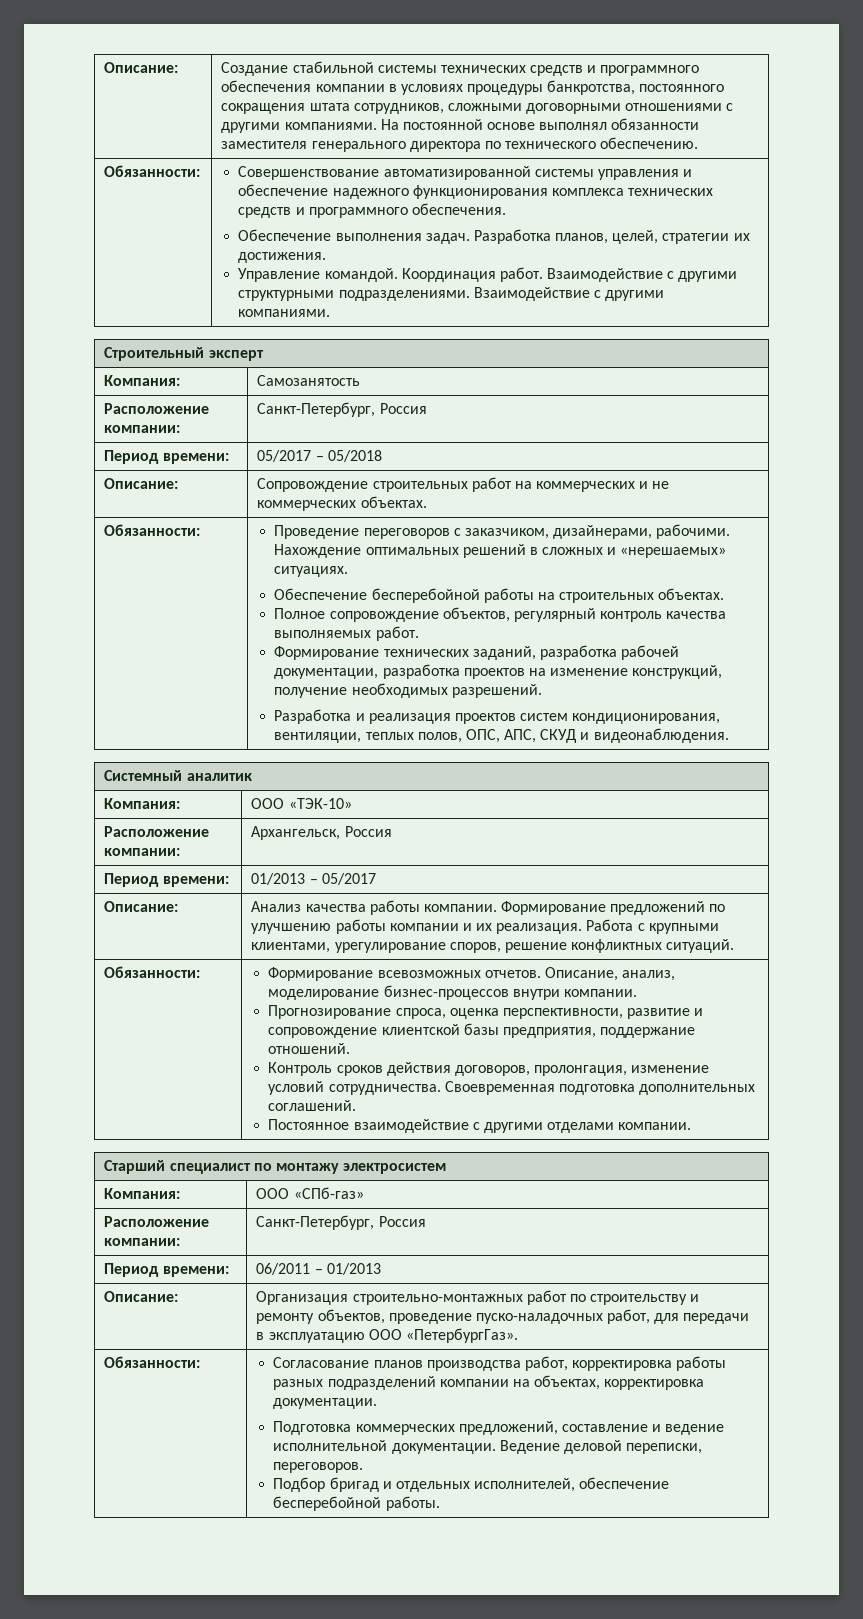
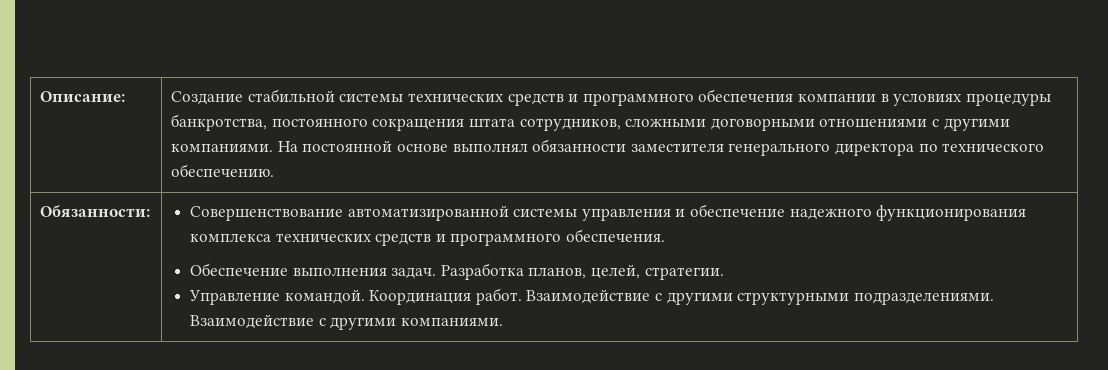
[662,233,750,244] [238,252,327,263] стратегии их достижения. -> [644,267,724,280] стратегии.
[104,347,264,361] [104,375,181,386] [257,375,361,386] [104,403,210,414] [104,425,181,433] [257,402,427,417] [104,450,229,464] [257,450,382,462] [104,478,179,489] [257,477,670,492] [257,496,427,511] [104,524,201,536] [274,524,731,539] [274,544,727,558] [274,566,349,577] [274,588,725,603] [274,607,727,622] [274,626,419,641] [274,645,680,660] [274,664,723,679] [274,683,542,698] [274,709,721,724] [274,728,729,743] [104,770,252,781] [104,798,181,809] [251,798,352,809] [104,826,210,837] [104,848,181,856] [251,826,392,840] [104,873,229,887] [251,873,376,885] [104,901,179,912] [251,900,726,915] [251,919,719,934] [251,939,735,953] [104,966,201,978] [268,967,676,981] [268,985,637,1000] [268,1005,704,1019] [268,1023,696,1038] [268,1043,351,1054] [268,1062,710,1076] [268,1081,756,1095] [268,1100,357,1111] [268,1119,692,1133] [104,1160,447,1174] [104,1188,181,1199] [256,1187,364,1199] [104,1216,210,1227] [104,1238,181,1246] [256,1215,426,1230] [104,1263,229,1277] [256,1263,381,1275] [104,1291,179,1302] [256,1290,700,1305] [256,1309,750,1324] [256,1328,518,1343] [104,1356,201,1368] [273,1356,727,1371] [273,1375,705,1390] [273,1398,378,1409] [273,1421,725,1435] [273,1440,703,1454] [273,1462,364,1473] [273,1477,670,1492] [273,1496,440,1511] // Строительный эксперт // Компания: | Самозанятость // Расположение компании: | Санкт-Петербург, Россия // Период времени: | 05/2017 – 05/2018 // Описание: | Сопровождение строительных работ на коммерческих и не коммерческих объектах. // Обязанности: | Проведение переговоров с заказчиком, дизайнерами, рабочими. Нахождение оптимальных решений в сложных и «нерешаемых» ситуациях. // Обеспечение бесперебойной работы на строительных объектах. // Полное сопровождение объектов, регулярный контроль качества выполняемых работ. // Формирование технических заданий, разработка рабочей документации, разработка проектов на изменение конструкций, получение необходимых разрешений. // Разработка и реализация проектов систем кондиционирования, вентиляции, теплых полов, ОПС, АПС, СКУД и видеонаблюдения. // Системный аналитик // Компания: | ООО «ТЭК-10» // Расположение компании: | Архангельск, Россия // Период времени: | 01/2013 – 05/2017 // Описание: | Анализ качества работы компании. Формирование предложений по улучшению работы компании и их реализация. Работа с крупными клиентами, урегулирование споров, решение конфликтных ситуаций. // Обязанности: | Формирование всевозможных отчетов. Описание, анализ, моделирование бизнес-процессов внутри компании. // Прогнозирование спроса, оценка перспективности, развитие и сопровождение клиентской базы предприятия, поддержание отношений. // Контроль сроков действия договоров, пролонгация, изменение условий сотрудничества. Своевременная подготовка дополнительных соглашений. // Постоянное взаимодействие с другими отделами компании. // Старший специалист по монтажу электросистем // Компания: | ООО «СПб-газ» // Расположение компании: | Санкт-Петербург, Россия // Период времени: | 06/2011 – 01/2013 // Описание: | Организация строительно-монтажных работ по строительству и ремонту объектов, проведение пуско-наладочных работ, для передачи в эксплуатацию ООО «ПетербургГаз». // Обязанности: | Согласование планов производства работ, корректировка работы разных подразделений компании на объектах, корректировка документации. // Подготовка коммерческих предложений, составление и ведение исполнительной документации. Ведение деловой переписки, переговоров. // Подбор бригад и отдельных исполнителей, обеспечение бесперебойной работы. -> (503, 322) none

